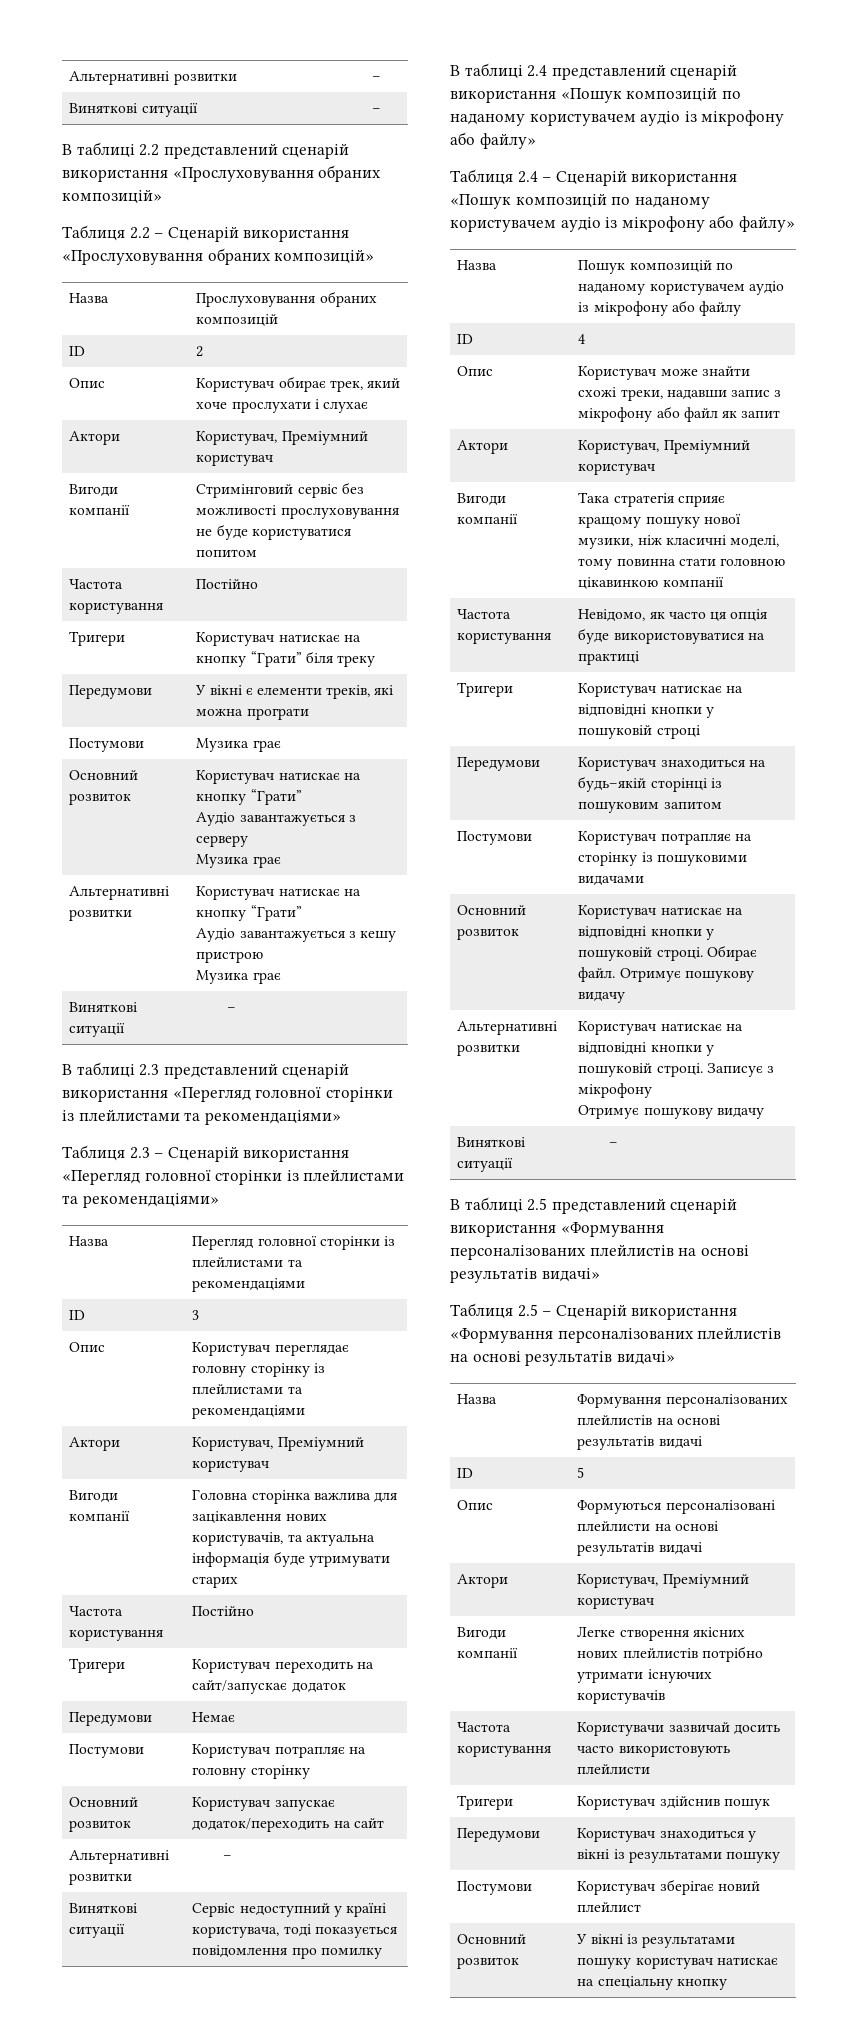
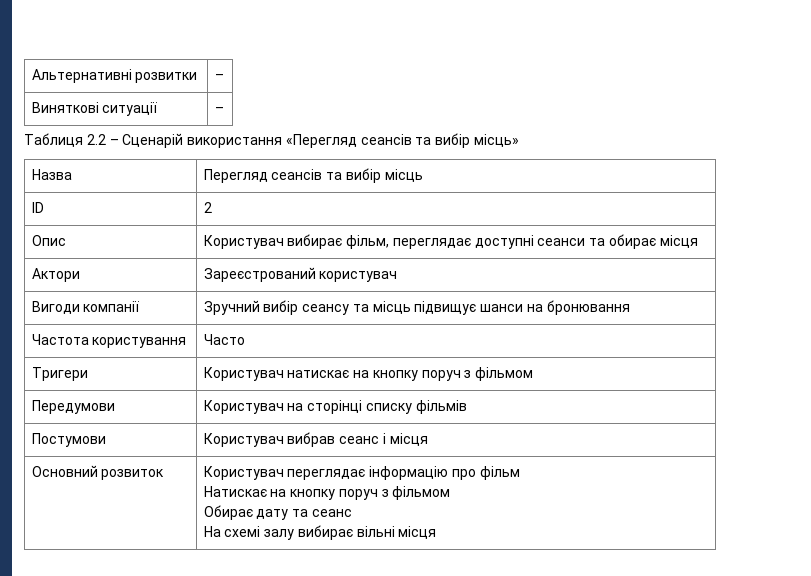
[62,142,350,159] [62,165,382,182] [62,189,162,204] // В таблиці 2.2 представлений сценарій використання «Прослуховування обраних композицій» -> (224, 110) none
[62,248,375,265] [69,293,110,303] [196,291,377,307] [196,314,279,327] [69,346,86,356] [196,346,204,357] [69,378,106,388] [196,376,400,392] [196,399,368,413] [69,431,121,445] [196,431,368,445] [196,454,274,466] [69,484,119,497] [69,505,131,515] [196,482,364,498] [196,505,399,519] [196,524,351,540] [196,549,258,557] [69,579,124,589] [69,602,164,614] [196,579,259,589] «Прослуховування обраних композицій» // Назва | Прослуховування обраних композицій // ID | 2 // Опис | Користувач обирає трек, який хоче прослухати і слухає // Актори | Користувач, Преміумний користувач // Вигоди компанії | Стримінговий сервіс без можливості прослуховування не буде користуватися попитом // Частота користування | Постійно -> [285,133,520,148] [31,169,72,180] [203,168,423,183] [31,202,44,213] [203,202,212,213] [31,235,66,246] [203,234,698,249] [31,268,80,282] [203,267,398,282] [31,301,141,314] [203,300,630,315] [31,334,187,348] [203,334,245,345] «Перегляд сеансів та вибір місць» // Назва | Перегляд сеансів та вибір місць // ID | 2 // Опис | Користувач вибирає фільм, переглядає доступні сеанси та обирає місця // Актори | Зареєстрований користувач // Вигоди компанії | Зручний вибір сеансу та місць підвищує шанси на бронювання // Частота користування | Часто
[250,651,375,667] [69,685,153,699] [195,685,394,699] [196,708,309,720] [69,738,145,752] [196,738,281,752] [69,770,139,780] [69,793,132,805] [196,770,361,784] [196,789,302,805] [196,812,356,826] [196,835,249,847] [196,854,281,868] [69,886,170,900] [69,909,133,921] [196,886,361,900] [196,905,302,921] [196,928,396,942] [196,951,264,963] [196,970,281,984] [69,1002,138,1012] [69,1023,126,1037] [227,1007,237,1012] [62,1062,350,1079] [62,1087,393,1102] [62,1109,341,1125] [62,1145,350,1162] [62,1169,405,1185] [62,1193,219,1208] [69,1236,110,1246] [192,1236,395,1250] [192,1257,303,1267] [192,1278,306,1292] [69,1310,86,1320] [192,1310,200,1320] [69,1342,106,1352] [192,1342,349,1356] [192,1363,325,1377] [192,1384,303,1394] [192,1405,306,1419] [69,1437,121,1451] [192,1437,364,1451] [192,1460,270,1472] [69,1490,119,1503] [69,1511,131,1521] [192,1490,397,1504] [192,1511,327,1524] [192,1532,375,1546] [192,1551,390,1567] [192,1576,239,1588] [69,1606,124,1616] [69,1629,164,1641] [192,1606,255,1616] [69,1658,126,1673] [192,1659,374,1673] [192,1680,346,1694] [69,1712,153,1726] [192,1712,236,1722] [69,1744,145,1758] [192,1744,366,1758] [192,1765,310,1779] [69,1797,139,1807] [69,1820,132,1832] [192,1797,335,1811] [192,1818,384,1832] [69,1850,170,1864] [69,1873,133,1885] [223,1855,233,1860] [69,1903,138,1913] [69,1924,126,1938] [192,1903,386,1917] [192,1924,397,1938] [192,1945,382,1959] [450,63,738,80] [450,87,741,103] [450,110,785,126] [450,132,536,149] [450,169,738,186] [450,193,710,209] [450,215,795,232] [457,260,498,270] [578,260,733,274] [578,281,784,295] [578,300,741,316] [457,334,474,344] [578,334,586,344] [457,366,494,376] [578,366,750,380] [578,387,782,401] [578,406,781,422] [457,440,509,454] [578,440,750,454] [578,463,656,475] [457,493,507,506] [457,514,519,524] [578,492,725,507] [578,514,741,528] [578,535,779,549] [578,558,785,570] [578,577,724,590] [457,609,512,619] [457,632,552,644] [578,609,768,622] [578,628,765,644] [578,651,640,665] [457,682,514,697] [578,683,743,697] [578,704,714,718] [578,725,700,739] [457,757,541,771] [578,757,766,771] [578,776,722,792] [578,801,722,813] [457,831,533,845] [578,831,752,845] [578,852,747,866] [578,876,645,886] [457,905,527,915] [457,928,520,940] [578,905,743,919] [578,926,714,940] [578,945,757,961] [578,967,754,982] [578,992,626,1003] [457,1021,558,1035] [457,1044,521,1056] [578,1021,743,1035] [578,1042,714,1056] [578,1063,774,1077] [578,1083,653,1098] [578,1105,764,1119] [457,1137,526,1147] [457,1158,514,1172] [609,1142,619,1147] [450,1197,738,1214] [450,1222,664,1237] [450,1244,749,1260] [450,1268,600,1283] [450,1303,738,1320] [450,1327,782,1343] [450,1351,675,1366] [457,1394,498,1404] [577,1394,788,1408] [577,1415,720,1425] [577,1436,702,1450] [457,1468,474,1478] [577,1467,585,1478] [457,1500,494,1510] [577,1500,775,1514] [577,1521,718,1531] [577,1542,702,1556] [457,1574,509,1588] [577,1574,749,1588] [577,1597,655,1609] [457,1627,507,1640] [457,1648,519,1658] [577,1626,745,1641] [577,1646,763,1662] [577,1669,712,1683] [577,1690,666,1704] [457,1722,512,1732] [457,1745,552,1757] [577,1722,780,1736] [577,1745,730,1757] [577,1764,651,1774] [457,1795,514,1810] [577,1796,770,1810] [457,1828,541,1842] [577,1828,756,1842] [577,1849,780,1863] [457,1881,533,1895] [577,1879,760,1895] [577,1902,642,1912] [457,1934,527,1944] [457,1957,520,1969] [576,1934,735,1948] [577,1957,778,1969] [577,1976,727,1990] “Грати” біля треку // Передумови | У вікні є елементи треків, які можна програти // Постумови | Музика грає // Основний розвиток | Користувач натискає на кнопку “Грати” // Аудіо завантажується з серверу // Музика грає // Альтернативні розвитки | Користувач натискає на кнопку “Грати” // Аудіо завантажується з кешу пристрою // Музика грає // Виняткові ситуації | – // В таблиці 2.3 представлений сценарій використання «Перегляд головної сторінки із плейлистами та рекомендаціями» // Таблиця 2.3 – Сценарій використання «Перегляд головної сторінки із плейлистами та рекомендаціями» // Назва | Перегляд головної сторінки із плейлистами та рекомендаціями // ID | 3 // Опис | Користувач переглядає головну сторінку із плейлистами та рекомендаціями // Актори | Користувач, Преміумний користувач // Вигоди компанії | Головна сторінка важлива для зацікавлення нових користувачів, та актуальна інформація буде утримувати старих // Частота користування | Постійно // Тригери | Користувач переходить на сайт/запускає додаток // Передумови | Немає // Постумови | Користувач потрапляє на головну сторінку // Основний розвиток | Користувач запускає додаток/переходить на сайт // Альтернативні розвитки | – // Виняткові ситуації | Сервіс недоступний у країні користувача, тоді показується повідомлення про помилку // В таблиці 2.4 представлений сценарій використання «Пошук композицій по наданому користувачем аудіо із мікрофону або файлу» // Таблиця 2.4 – Сценарій використання «Пошук композицій по наданому користувачем аудіо із мікрофону або файлу» // Назва | Пошук композицій по наданому користувачем аудіо із мікрофону або файлу // ID | 4 // Опис | Користувач може знайти схожі треки, надавши запис з мікрофону або файл як запит // Актори | Користувач, Преміумний користувач // Вигоди компанії | Така стратегія сприяє кращому пошуку нової музики, ніж класичні моделі, тому повинна стати головною цікавинкою компанії // Частота користування | Невідомо, як часто ця опція буде використовуватися на практиці // Тригери | Користувач натискає на відповідні кнопки у пошуковій строці // Передумови | Користувач знаходиться на будь–якій сторінці із пошуковим запитом // Постумови | Користувач потрапляє на сторінку із пошуковими видачами // Основний розвиток | Користувач натискає на відповідні кнопки у пошуковій строці. Обирає файл. Отримує пошукову видачу // Альтернативні розвитки | Користувач натискає на відповідні кнопки у пошуковій строці. Записує з мікрофону // Отримує пошукову видачу // Виняткові ситуації | – // В таблиці 2.5 представлений сценарій використання «Формування персоналізованих плейлистів на основі результатів видачі» // Таблиця 2.5 – Сценарій використання «Формування персоналізованих плейлистів на основі результатів видачі» // Назва | Формування персоналізованих плейлистів на основі результатів видачі // ID | 5 // Опис | Формуються персоналізовані плейлисти на основі результатів видачі // Актори | Користувач, Преміумний користувач // Вигоди компанії | Легке створення якісних нових плейлистів потрібно утримати існуючих користувачів // Частота користування | Користувачи зазвичай досить часто використовують плейлисти // Тригери | Користувач здійснив пошук // Передумови | Користувач знаходиться у вікні із результатами пошуку // Постумови | Користувач зберігає новий плейлист // Основний розвиток | У вікні із результатами пошуку користувач натискає на спеціальну кнопку -> [421,367,534,381] [31,400,115,414] [203,400,467,414] [31,433,106,447] [203,432,428,447] [31,465,165,480] [203,466,520,480] [203,486,451,500] [203,505,352,520] [203,525,437,540] поруч з фільмом // Передумови | Користувач на сторінці списку фільмів // Постумови | Користувач вибрав сеанс і місця // Основний розвиток | Користувач переглядає інформацію про фільм // Натискає на кнопку поруч з фільмом // Обирає дату та сеанс // На схемі залу вибирає вільні місця

